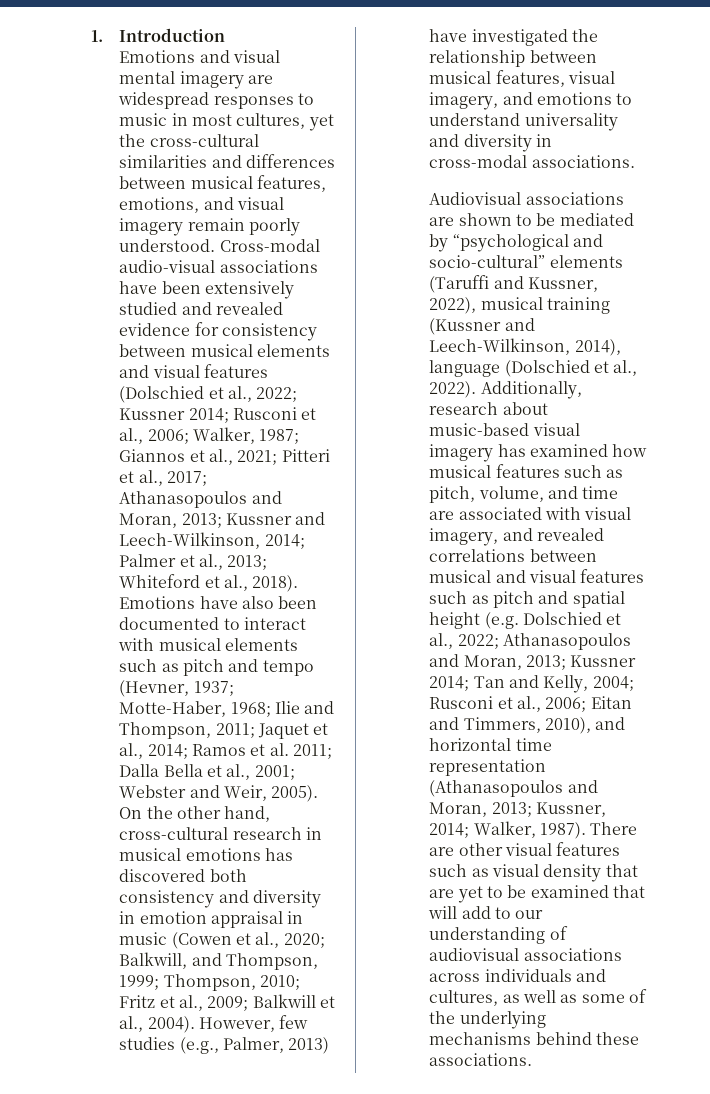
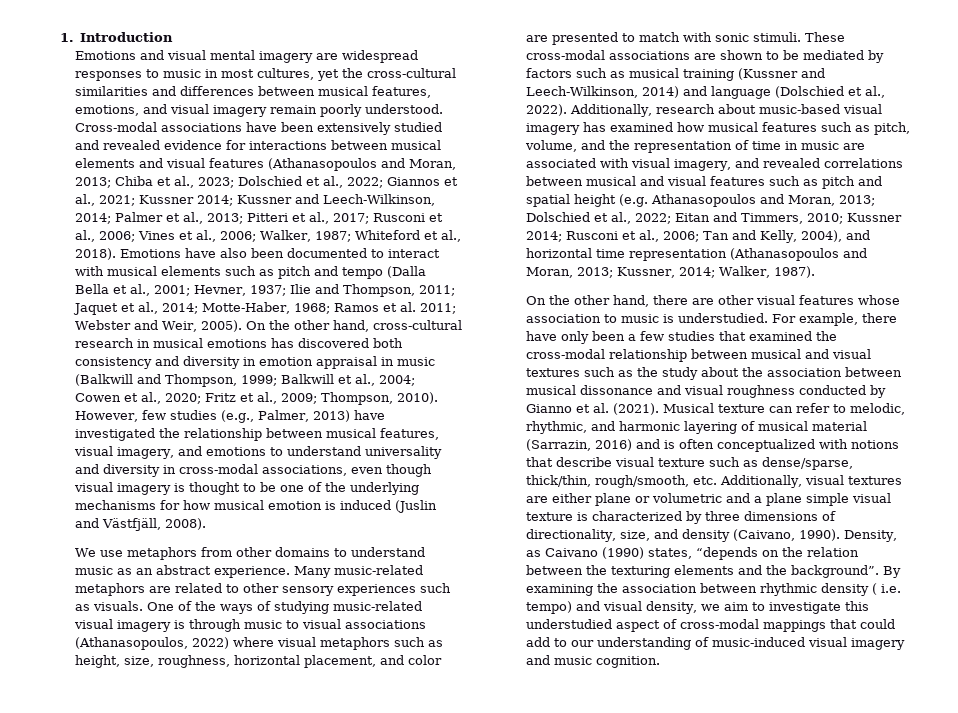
[119,260,216,273] audio-visual -> (158, 127) none
[221,323,317,341] consistency -> [249,141,328,150] interactions
[119,386,298,403] [119,407,317,423] [119,427,300,444] [119,449,330,465] [119,470,207,486] [119,491,282,508] [119,513,222,528] (Dolschied et al., 2022; Kussner 2014; Rusconi et al., 2006; Walker, 1987; Giannos et al., 2021; Pitteri et al., 2017; Athanasopoulos and Moran, 2013; -> [268,158,457,171] [75,176,459,188] [75,194,234,206] (Athanasopoulos and Moran, 2013; Chiba et al., 2023; Dolschied et al., 2022; Giannos et al., 2021; Kussner 2014;
(268, 562) none -> [247,212,444,224] [75,230,352,242] Pitteri et al., 2017; Rusconi et al., 2006; Vines et al., 2006; Walker, 1987;
[119,680,234,697] [119,701,271,717] (Hevner, 1937; Motte-Haber, 1968; -> [387,266,427,278] [75,284,287,296] (Dalla Bella et al., 2001; Hevner, 1937;
(188, 751) none -> [202,302,331,314] Motte-Haber, 1968;
[119,764,295,780] Dalla Bella et al., 2001; -> (457, 308) none
[171,932,325,949] [119,952,318,970] [119,974,300,991] [119,994,335,1011] [119,1016,195,1033] (Cowen et al., 2020; Balkwill, and Thompson, 1999; Thompson, 2010; Fritz et al., 2009; Balkwill et al., 2004). -> [75,374,416,387] [75,392,439,405] (Balkwill and Thompson, 1999; Balkwill et al., 2004; Cowen et al., 2020; Fritz et al., 2009; Thompson, 2010).
[531,155,635,168] [429,192,522,205] associations. // Audiovisual -> [262,464,433,477] [74,482,420,495] [75,500,438,513] [75,518,207,531] [75,547,426,560] [75,565,424,578] [75,583,452,596] [75,601,423,614] [74,619,427,632] [75,637,444,650] [75,655,443,668] [526,32,846,45] [526,50,606,60] associations, even though visual imagery is thought to be one of the underlying mechanisms for how musical emotion is induced (Juslin and Västfjäll, 2008). // We use metaphors from other domains to understand music as an abstract experience. Many music-related metaphors are related to other sensory experiences such as visuals. One of the ways of studying music-related visual imagery is through music to visual associations (Athanasopoulos, 2022) where visual metaphors such as height, size, roughness, horizontal placement, and color are presented to match with sonic stimuli. These cross-modal
[452,234,603,252] [429,255,623,268] [429,275,598,293] [429,297,477,314] “psychological and socio-cultural” elements (Taruffi and Kussner, 2022), -> [526,68,626,78] factors such as
[574,339,621,356] 2014), -> [642,86,708,98] 2014) and
[582,486,619,499] time -> [609,140,840,153] the representation of time in music
[522,612,622,625] [429,633,631,650] [429,654,637,670] [429,675,634,693] [429,696,632,712] [429,717,591,734] Dolschied et al., 2022; Athanasopoulos and Moran, 2013; Kussner 2014; Tan and Kelly, 2004; Rusconi et al., 2006; Eitan and Timmers, 2010), -> [651,194,876,207] [526,212,903,224] [526,230,843,243] Athanasopoulos and Moran, 2013; Dolschied et al., 2022; Eitan and Timmers, 2010; Kussner 2014; Rusconi et al., 2006; Tan and Kelly, 2004),
[590,822,638,835] [429,842,621,856] [429,864,638,882] [429,885,645,903] [428,906,458,919] There are other visual features such as visual density that are yet to be examined that will -> [526,295,901,307] [526,313,898,326] [526,331,838,344] [526,349,872,362] [526,367,903,380] [526,385,887,398] [526,403,906,415] [526,421,868,434] [526,439,900,452] [526,457,854,470] [526,475,903,488] [526,493,892,506] [526,511,837,524] [526,529,898,542] [526,547,860,560] [526,565,902,578] [526,583,902,596] [526,601,870,614] [526,619,896,632] // On the other hand, there are other visual features whose association to music is understudied. For example, there have only been a few studies that examined the cross-modal relationship between musical and visual textures such as the study about the association between musical dissonance and visual roughness conducted by Gianno et al. (2021). Musical texture can refer to melodic, rhythmic, and harmonic layering of musical material (Sarrazin, 2016) and is often conceptualized with notions that describe visual texture such as dense/sparse, thick/thin, rough/smooth, etc. Additionally, visual textures are either plane or volumetric and a plane simple visual texture is characterized by three dimensions of directionality, size, and density (Caivano, 1990). Density, as Caivano (1990) states, “depends on the relation between the texturing elements and the background”. By examining the association between rhythmic density ( i.e. tempo) and visual density, we aim to investigate this understudied aspect of cross-modal mappings that could
[429,948,622,961] [429,969,606,982] [429,989,647,1006] [429,1011,546,1029] [429,1032,639,1045] [429,1053,533,1066] audiovisual associations across individuals and cultures, as well as some of the underlying mechanisms behind these associations. -> [712,637,906,650] [526,655,661,668] music-induced visual imagery and music cognition.

